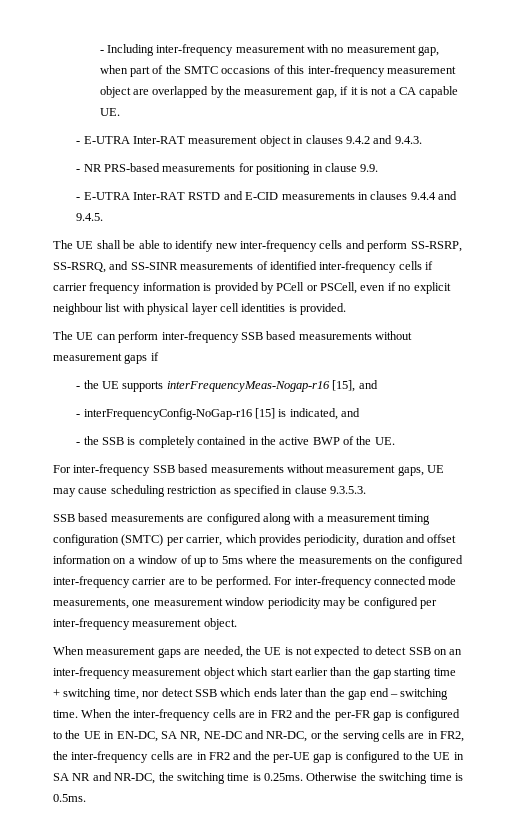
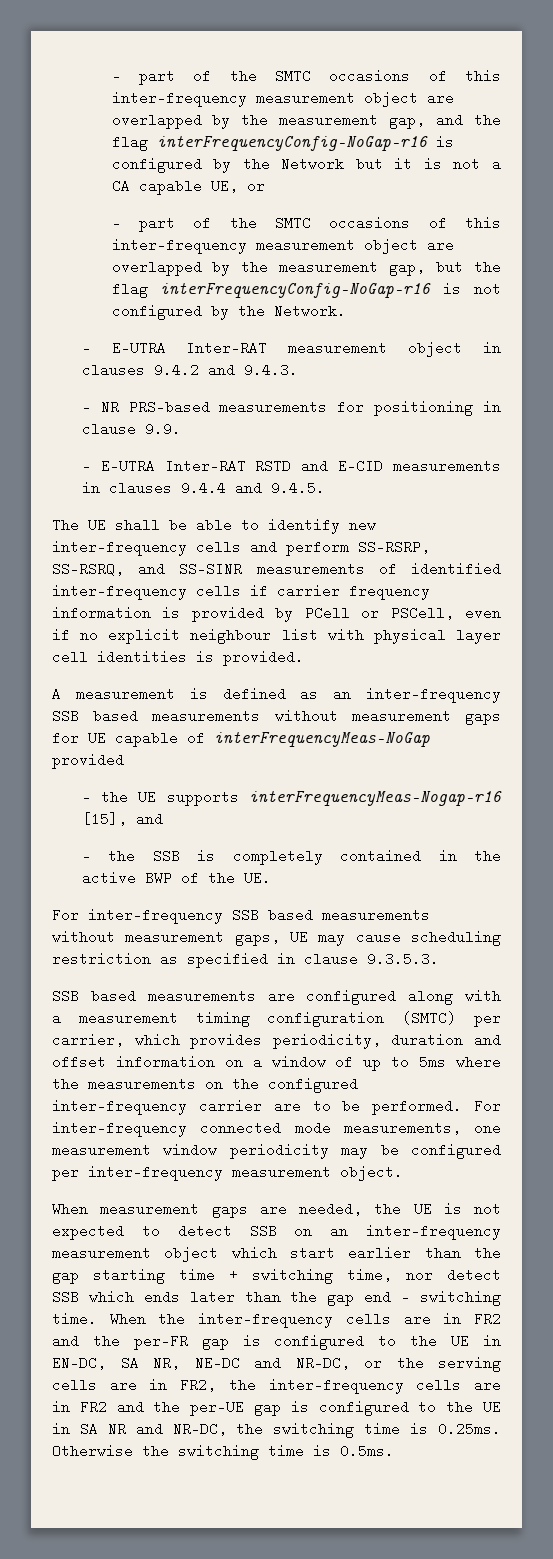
[99,44,440,56] [99,65,128,74] - Including inter-frequency measurement with no measurement gap, when -> [111,69,121,83] -
[340,86,349,95] if -> [436,113,501,127] [111,135,454,151] [111,157,383,173] and the flag interFrequencyConfig-NoGap-r16 is configured by the Network but
[99,108,120,116] UE. -> [210,179,265,193] [111,216,502,232] [111,238,454,254] [111,260,501,276] [111,282,501,298] [111,304,346,320] UE, or // - part of the SMTC occasions of this inter-frequency measurement object are overlapped by the measurement gap, but the flag interFrequencyConfig-NoGap-r16 is not configured by the Network.
[53,331,159,343] The UE can perform -> [52,687,352,701] A measurement is defined as an
[150,352,159,361] if -> [52,731,430,747] [52,753,124,769] for UE capable of interFrequencyMeas-NoGap provided
[76,408,361,420] // - interFrequencyConfig-NoGap-r16 [15] is indicated, and -> (163, 819) none

